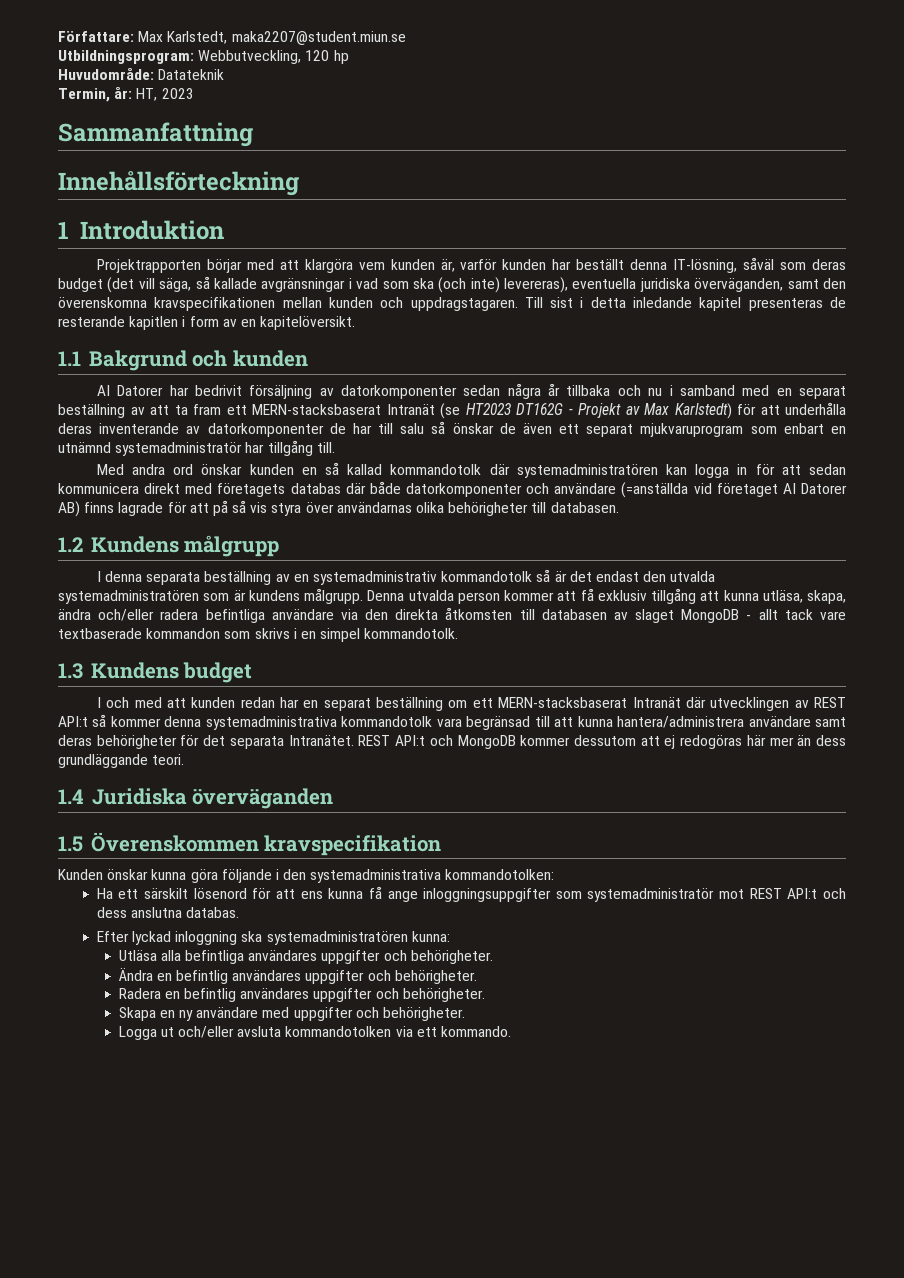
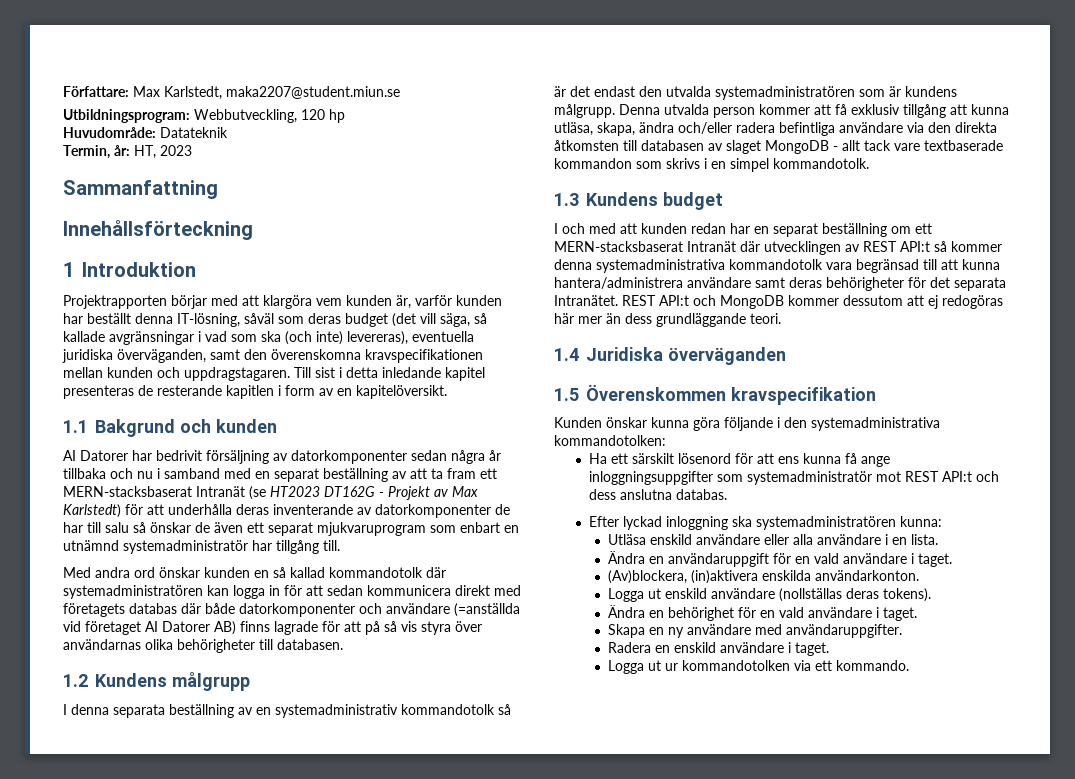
[160,950,493,964] [118,967,477,984] [118,988,485,1002] alla befintliga användares uppgifter och behörigheter. // Ändra en befintlig användares uppgifter och behörigheter. // Radera en befintlig användares uppgifter och behörigheter. -> [649,534,938,545] [607,551,952,567] [607,570,919,584] [607,588,931,602] [607,605,917,621] enskild användare eller alla användare i en lista. // Ändra en användaruppgift för en vald användare i taget. // (Av)blockera, (in)aktivera enskilda användarkonton. // Logga ut enskild användare (nollställas deras tokens). // Ändra en behörighet för en vald användare i taget.
[293,1007,465,1021] [118,1026,282,1040] uppgifter och behörigheter. // Logga ut och/eller avsluta -> [785,624,902,638] [607,642,829,656] [607,660,678,674] användaruppgifter. // Radera en enskild användare i taget. // Logga ut ur

